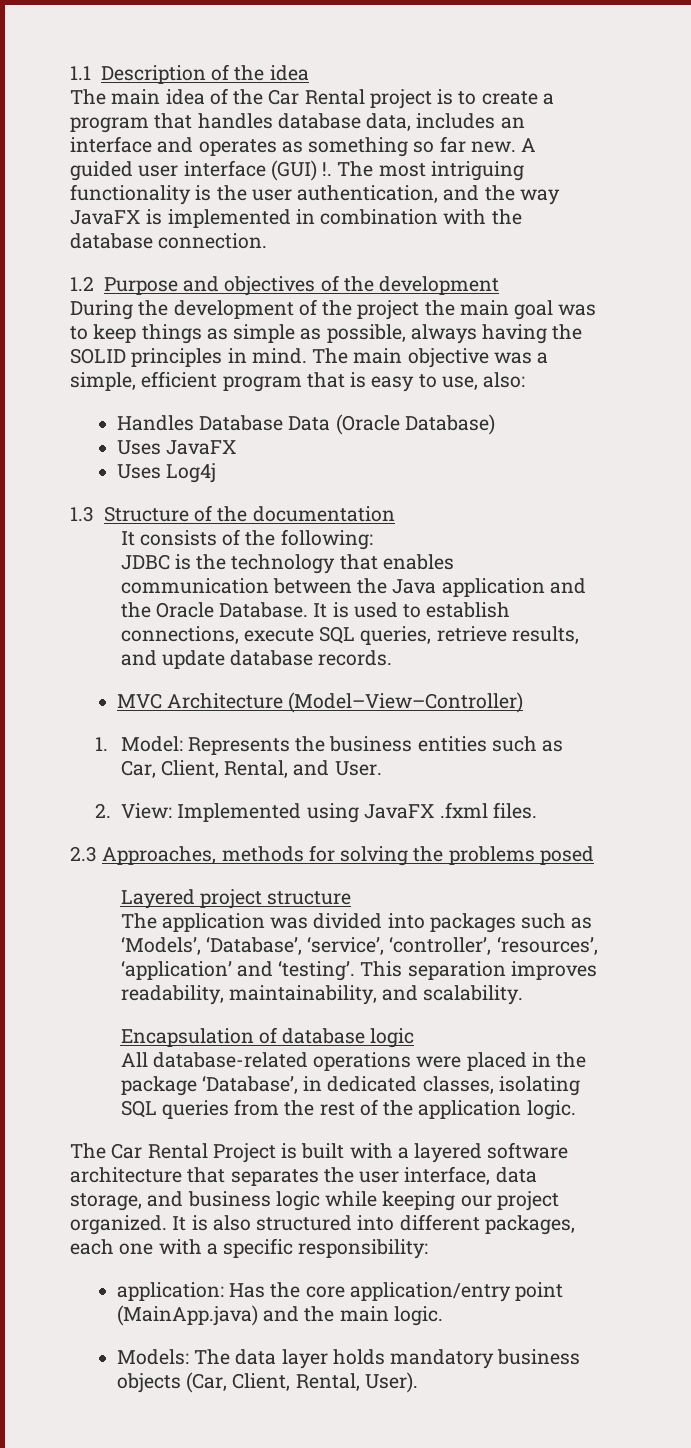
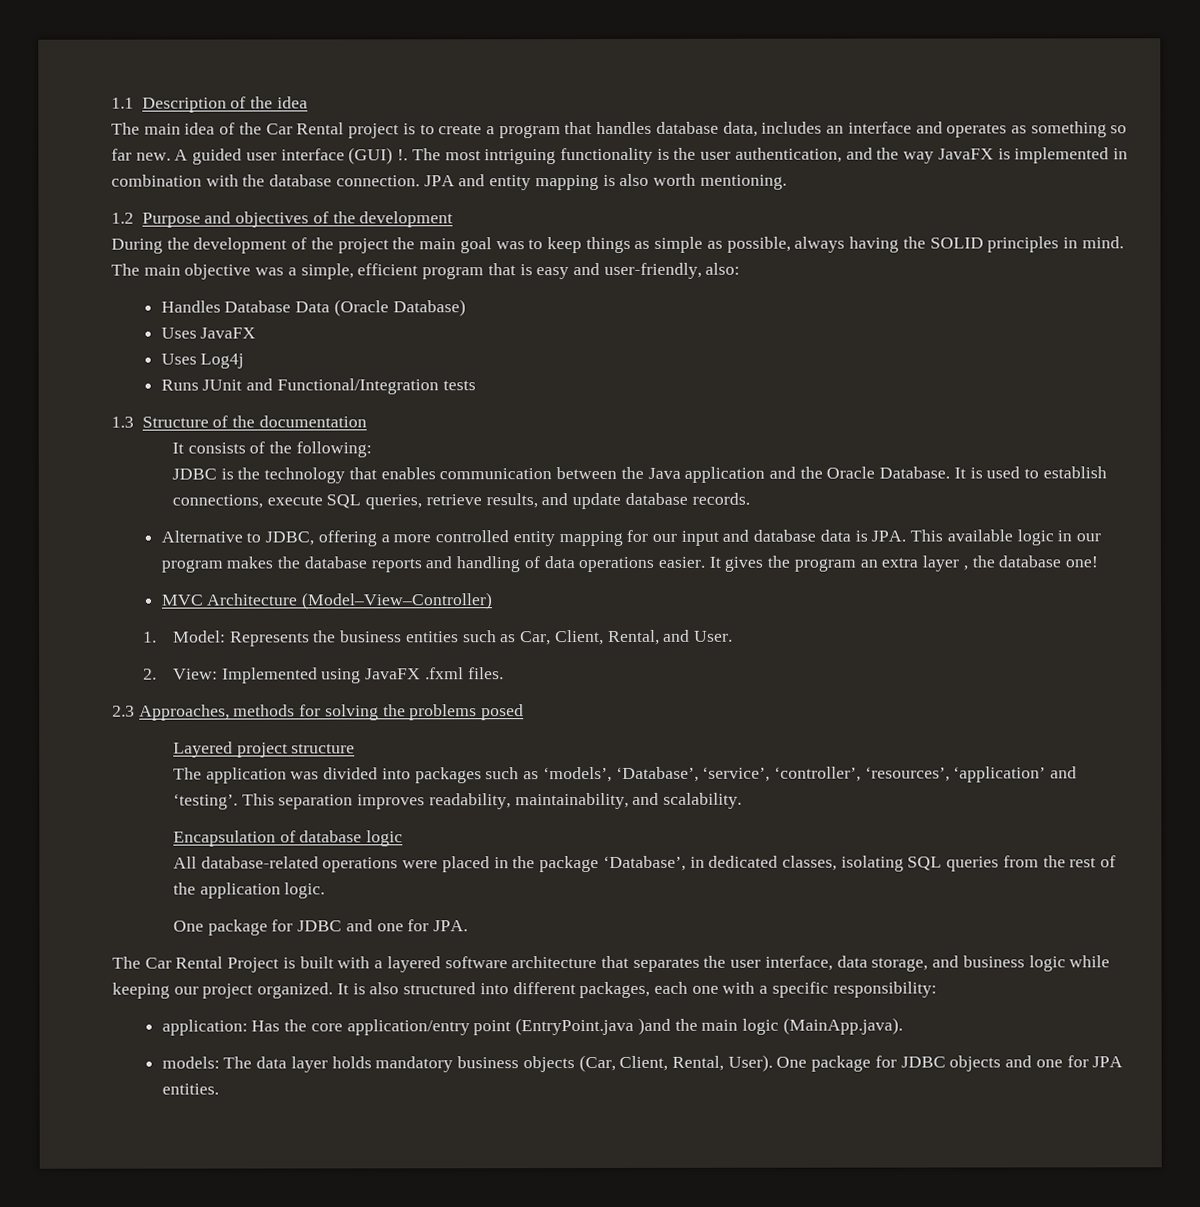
(268, 241) none -> [423,173,787,191] JPA and entity mapping is also worth mentioning.
[418,374,478,390] to use, -> [572,262,702,279] and user-friendly,
(216, 473) none -> [160,378,476,395] // Runs JUnit and Functional/Integration tests
(393, 658) none -> [160,529,1101,547] [160,555,1098,573] // Alternative to JDBC, offering a more controlled entity mapping for our input and database data is JPA. This available logic in our program makes the database reports and handling of data operations easier. It gives the program an extra layer , the database one!
[120,936,201,955] ‘Models’, -> [542,766,612,783] ‘models’,
(576, 1110) none -> [173,919,469,936] // One package for JDBC and one for JPA.
[116,1305,443,1326] [116,1349,189,1365] (MainApp.java) and the main logic. // Models: -> [515,1017,903,1036] [161,1056,220,1069] (EntryPoint.java )and the main logic (MainApp.java). // models:
(418, 1382) none -> [776,1055,1124,1072] [161,1083,219,1095] One package for JDBC objects and one for JPA entities.

